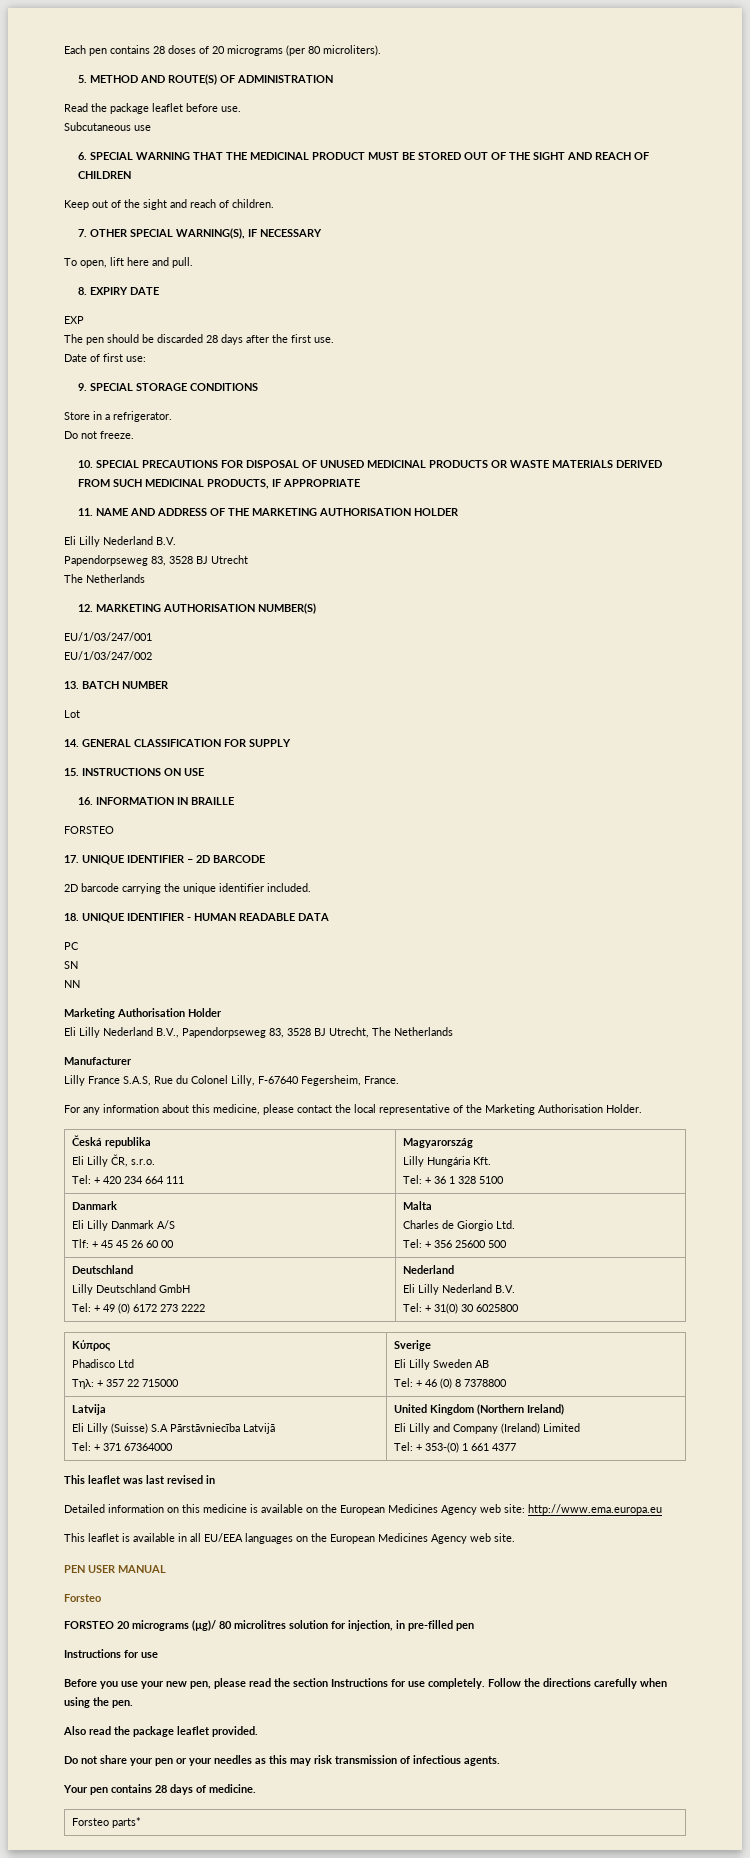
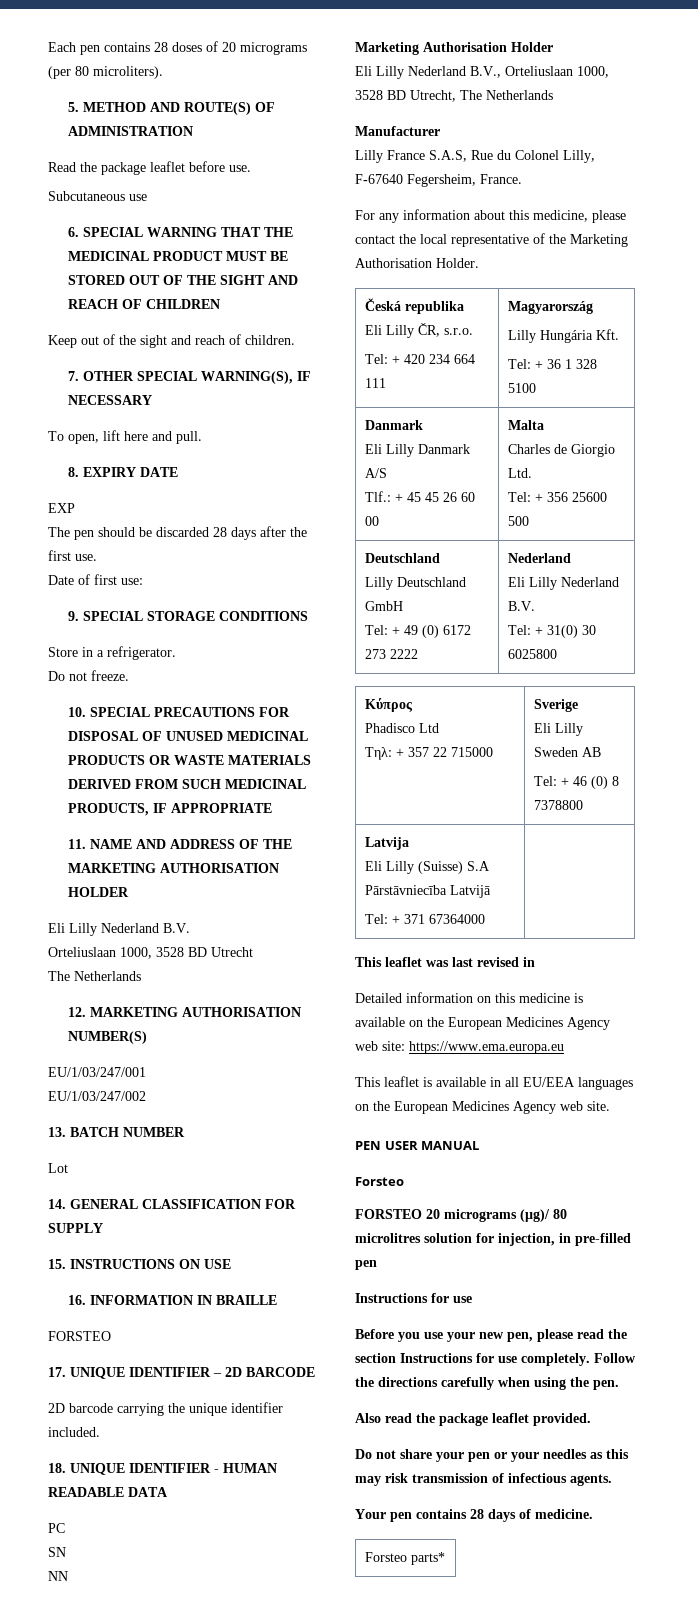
[64,555,208,566] Papendorpseweg 83, 3528 BJ -> [48,947,207,959] Orteliuslaan 1000, 3528 BD
[182,1027,326,1038] Papendorpseweg 83, 3528 BJ -> [505,66,609,78] [355,90,406,100] Orteliuslaan 1000, 3528 BD
[72,1239,90,1248] Tlf: -> [364,491,391,502] Tlf.:
[394,1404,565,1415] [394,1423,581,1434] [394,1442,517,1453] United Kingdom (Northern Ireland) // Eli Lilly and Company (Ireland) Limited // Tel: + 353-(0) 1 661 4377 -> (485, 919) none
[528,1504,662,1515] http://www.ema.europa.eu -> [409,1041,564,1054] https://www.ema.europa.eu

